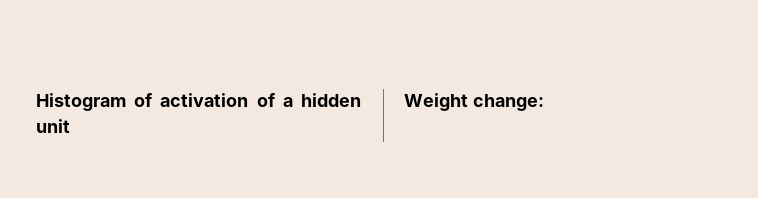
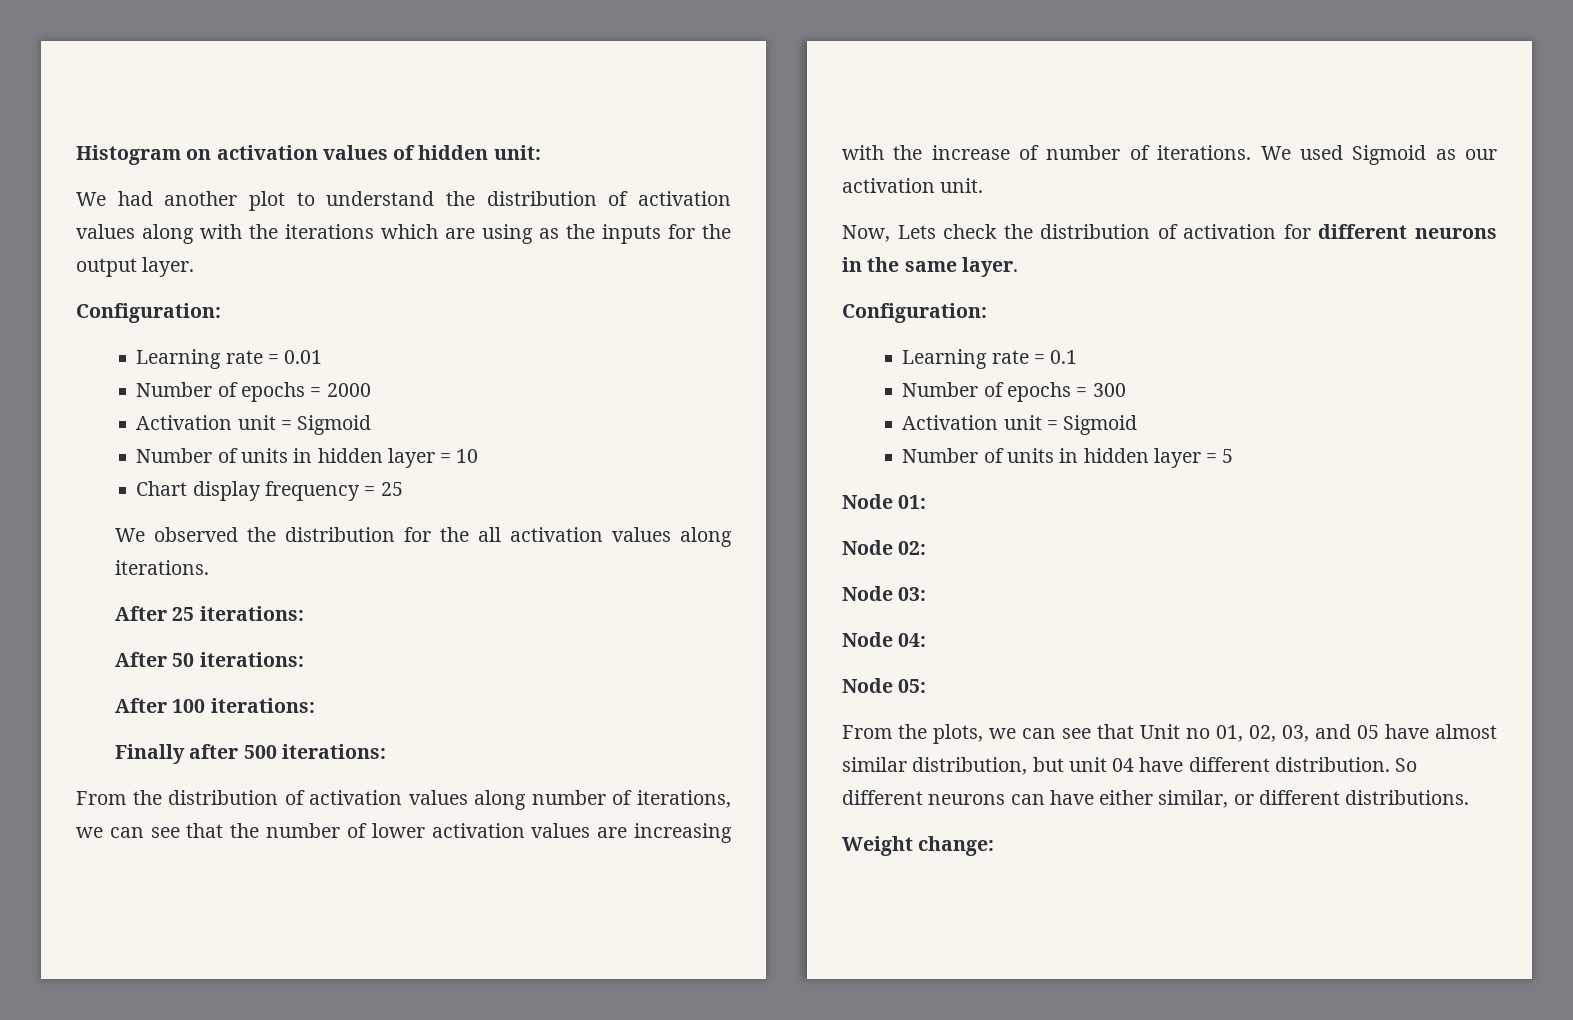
[134,93,361,107] [36,119,70,133] of activation of a hidden unit -> [186,145,541,160] [76,191,731,211] [76,224,731,244] [76,257,195,277] [76,303,221,323] [136,349,323,369] [136,382,371,402] [136,415,372,435] [136,448,479,468] [136,481,403,501] [114,527,733,547] [114,560,209,575] [114,606,304,621] [114,652,304,667] [114,698,315,713] [114,744,386,764] [76,790,731,810] [76,823,733,843] [842,145,1497,165] [842,178,984,193] [842,224,1497,242] [842,257,1018,277] [842,303,987,323] [902,349,1078,369] [902,382,1126,402] [902,415,1138,435] [902,448,1234,468] [842,494,927,509] [842,540,927,555] [842,586,927,601] [842,632,927,647] [842,678,927,693] [842,724,1497,744] [842,757,1418,775] [842,790,1470,808] on activation values of hidden unit: // We had another plot to understand the distribution of activation values along with the iterations which are using as the inputs for the output layer. // Configuration: // Learning rate = 0.01 // Number of epochs = 2000 // Activation unit = Sigmoid // Number of units in hidden layer = 10 // Chart display frequency = 25 // We observed the distribution for the all activation values along iterations. // After 25 iterations: // After 50 iterations: // After 100 iterations: // Finally after 500 iterations: // From the distribution of activation values along number of iterations, we can see that the number of lower activation values are increasing with the increase of number of iterations. We used Sigmoid as our activation unit. // Now, Lets check the distribution of activation for different neurons in the same layer. // Configuration: // Learning rate = 0.1 // Number of epochs = 300 // Activation unit = Sigmoid // Number of units in hidden layer = 5 // Node 01: // Node 02: // Node 03: // Node 04: // Node 05: // From the plots, we can see that Unit no 01, 02, 03, and 05 have almost similar distribution, but unit 04 have different distribution. So different neurons can have either similar, or different distributions.

